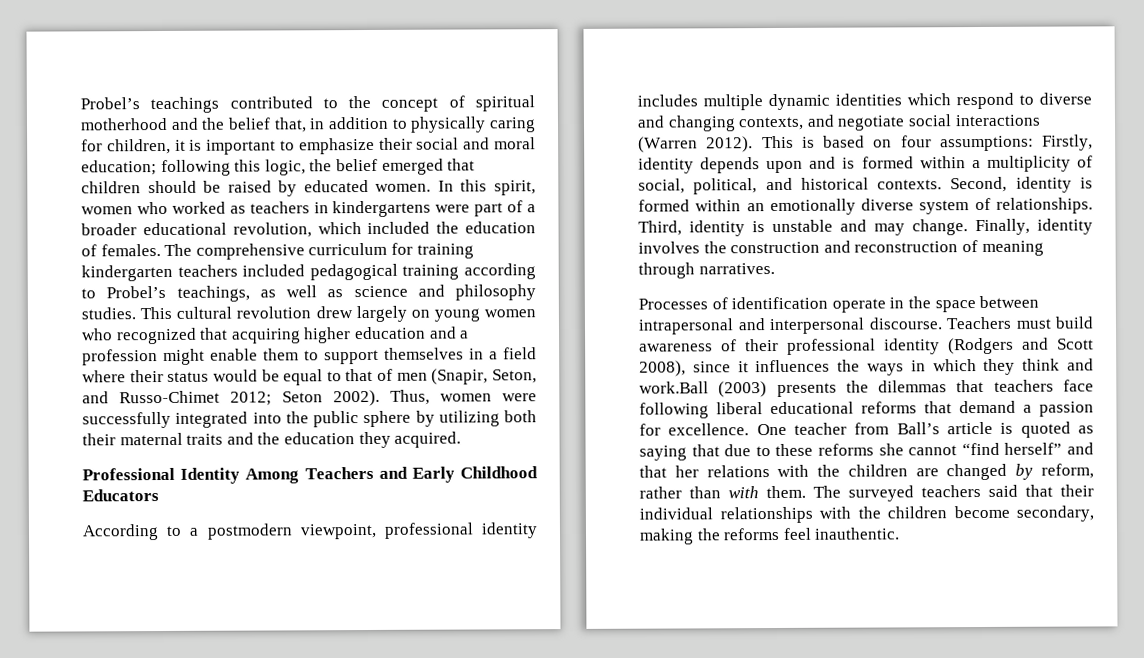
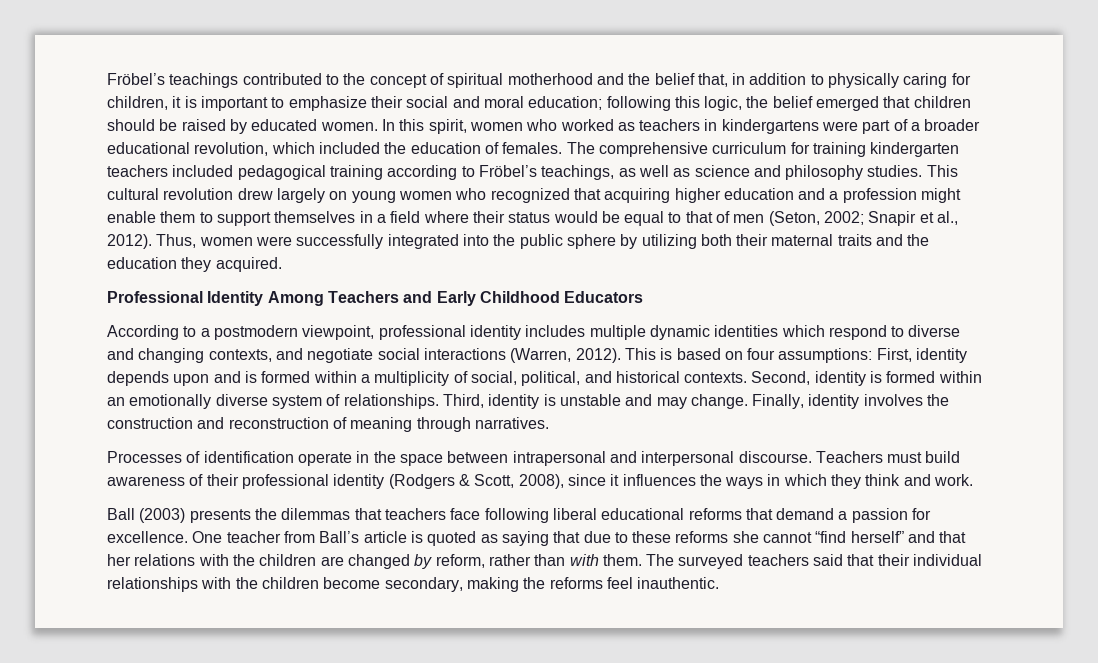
[80,97,140,110] Probel’s -> [107,73,165,85] Fröbel’s
[106,285,167,299] Probel’s -> [478,165,537,177] Fröbel’s
[431,368,537,385] [82,389,380,407] (Snapir, Seton, and Russo-Chimet 2012; Seton 2002). -> [768,211,959,226] [107,234,152,249] (Seton, 2002; Snapir et al., 2012).
[638,136,698,153] (Warren -> [510,348,572,363] (Warren,
[1042,134,1093,151] Firstly, -> [876,348,912,362] First,
[1022,337,1094,350] and Scott -> [458,474,515,488] & Scott,
[639,381,709,394] work.Ball -> [934,474,974,486] [107,508,135,520] work. // Ball

